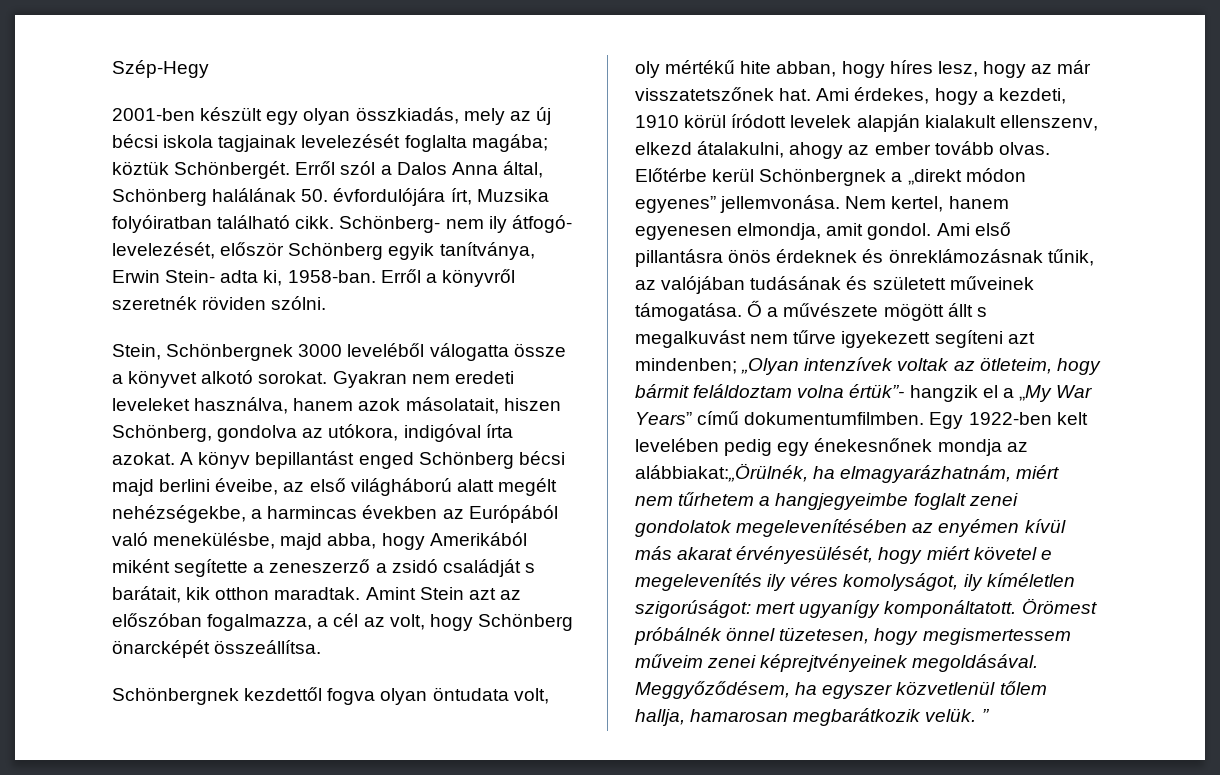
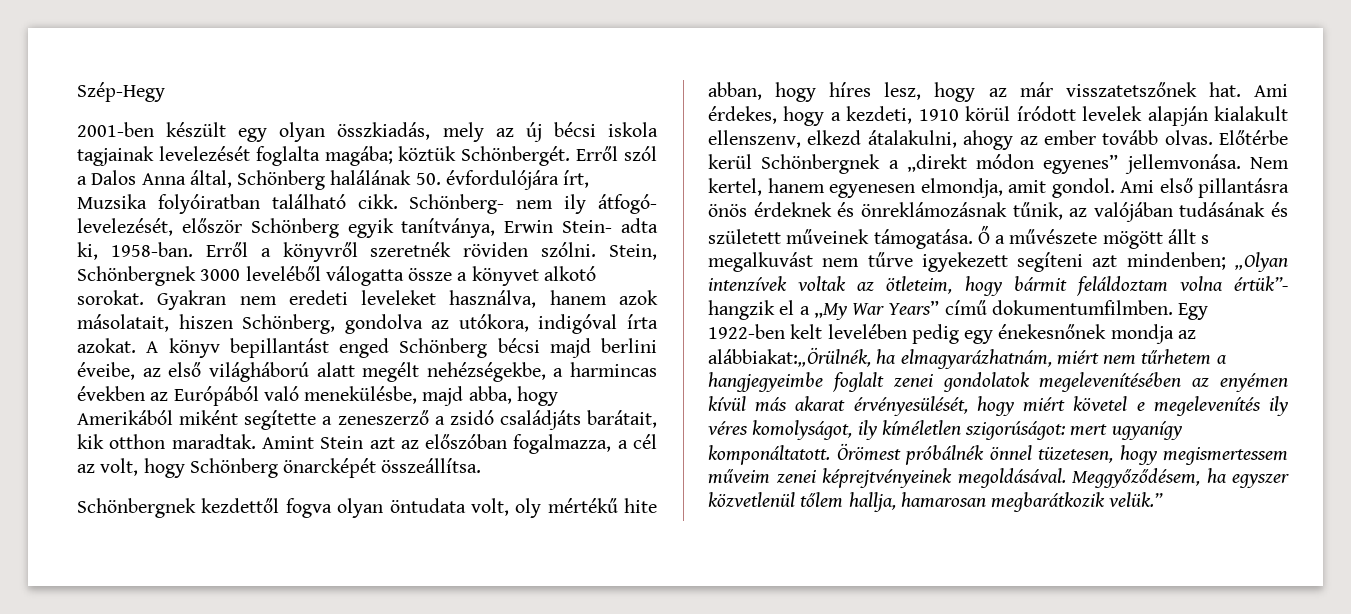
(327, 303) // -> (597, 249) none
[442,559,535,577] családját s -> [499,410,581,430] családjáts
[925,708,990,722] velük. ” -> [1109,492,1164,507] velük.”

